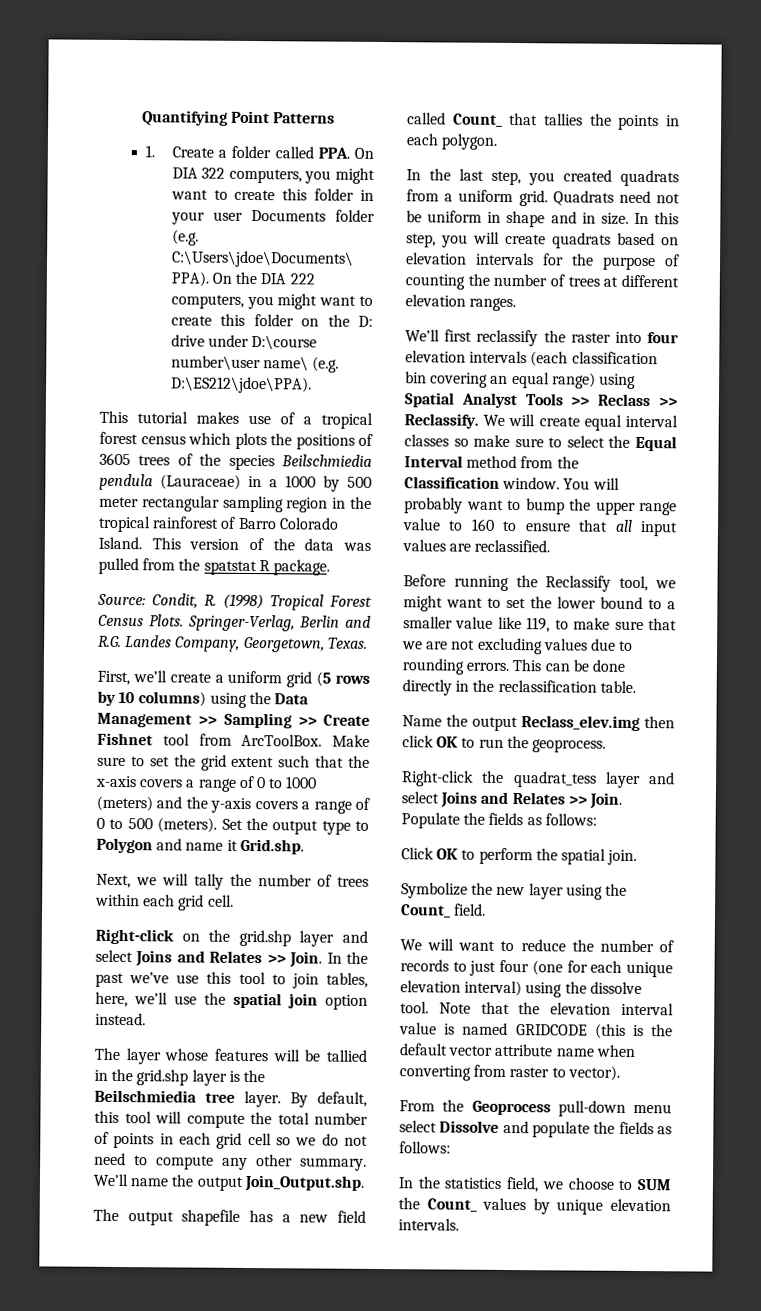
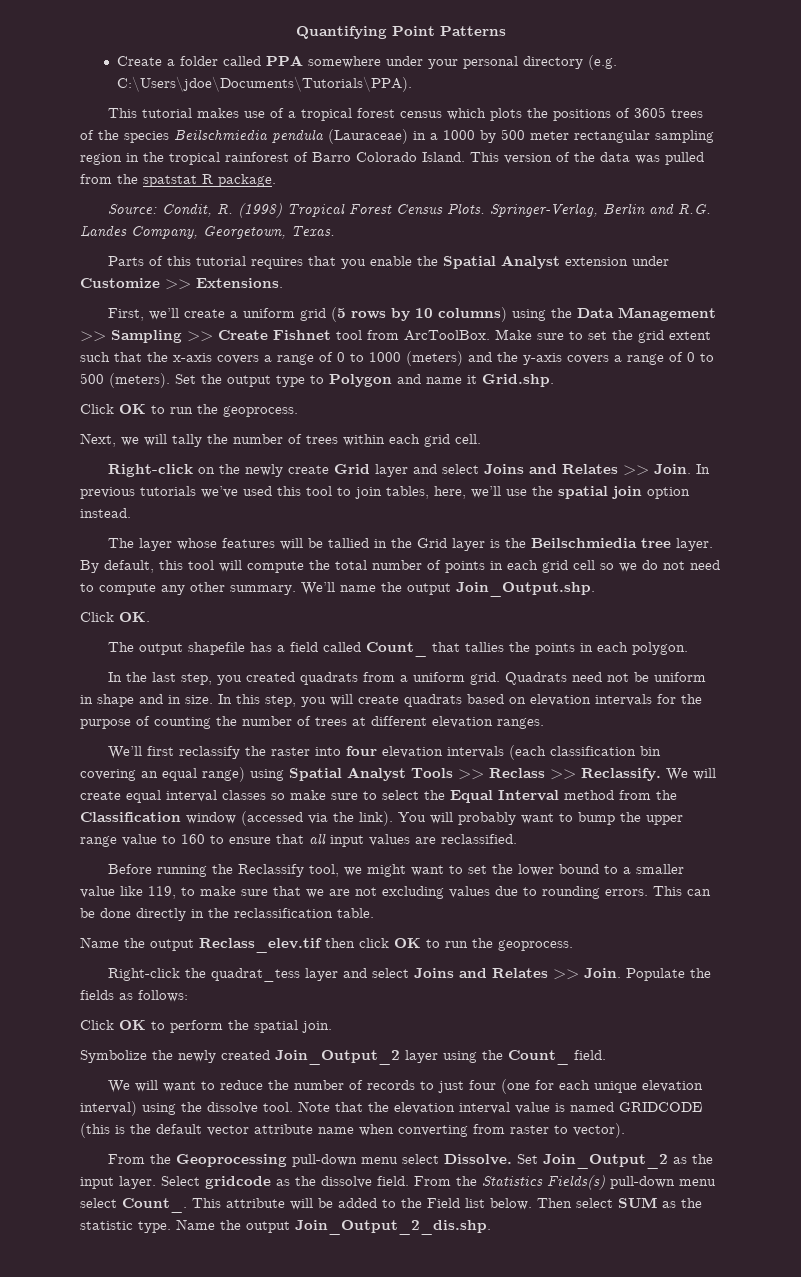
[144,145,155,158] 1. -> (506, 31) none
[317,147,374,159] [171,167,375,184] [170,188,374,201] [170,209,375,225] [171,229,199,246] [170,250,354,268] [170,271,315,287] [170,293,373,310] [170,313,373,327] [170,334,318,350] [170,355,340,373] [170,376,312,394] PPA. On DIA 322 computers, you might want to create this folder in your user Documents folder (e.g. C:\Users\jdoe\Documents\ PPA). On the DIA 222 computers, you might want to create this folder on the D: drive under D:\course number\user name\ (e.g. D:\ES212\jdoe\PPA). -> [266,55,618,70] [117,76,413,92] PPA somewhere under your personal directory (e.g. C:\Users\jdoe\Documents\Tutorials\PPA).
(368, 643) none -> [108,255,670,269] [80,278,283,290] // Parts of this tutorial requires that you enable the Spatial Analyst extension under Customize >> Extensions.
(304, 846) none -> [80,404,298,417] // Click OK to run the geoprocess.
[238,929,291,947] grid.shp -> [245,464,371,477] newly create Grid
[345,951,368,964] [95,972,200,988] the past we’ve use -> [80,486,272,499] previous tutorials we’ve used
[136,1069,189,1086] grid.shp -> [417,538,448,548] Grid
(365, 1183) none -> [80,612,150,622] // Click OK.
[299,1214,329,1223] new -> (286, 648) none
[502,476,561,490] window. -> [186,811,393,826] window (accessed via the link).
[521,715,640,731] Reclass_elev.img -> [199,938,322,953] Reclass_elev.tif
[496,886,526,896] new -> [178,1050,400,1065] newly created Join_Output_2
[471,1100,672,1117] [399,1120,672,1138] [399,1141,451,1154] [398,1176,671,1193] [398,1197,671,1215] [398,1218,459,1231] Geoprocess pull-down menu select Dissolve and populate the fields as follows: // In the statistics field, we choose to SUM the Count_ values by unique elevation intervals. -> [176,1154,714,1169] [80,1175,716,1190] [80,1197,702,1213] [80,1219,491,1235] Geoprocessing pull-down menu select Dissolve. Set Join_Output_2 as the input layer. Select gridcode as the dissolve field. From the Statistics Fields(s) pull-down menu select Count_. This attribute will be added to the Field list below. Then select SUM as the statistic type. Name the output Join_Output_2_dis.shp.

